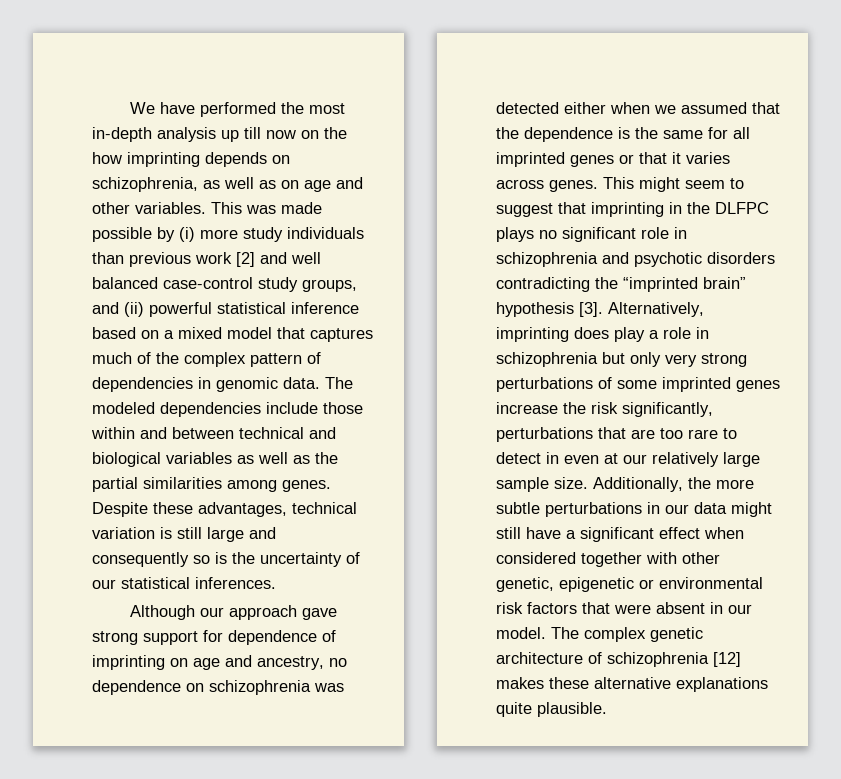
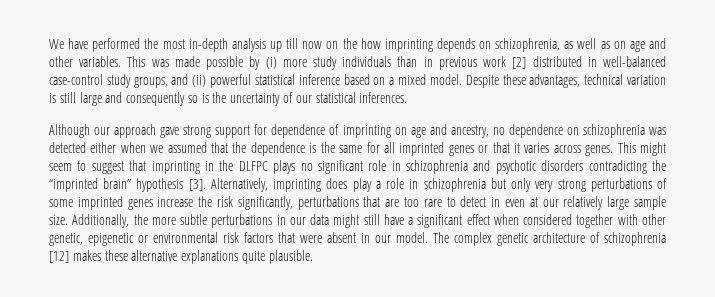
(124, 258) none -> [423,57,433,67] in
[260,252,321,264] [92,277,158,289] and well balanced -> [532,56,666,67] distributed in well-balanced
[227,327,373,342] [92,352,321,367] [92,377,353,392] [92,402,363,417] [91,427,336,439] [92,452,338,467] [92,477,331,492] model that captures much of the complex pattern of dependencies in genomic data. The modeled dependencies include those within and between technical and biological variables as well as the partial similarities among genes. -> [429,74,462,85] model.

